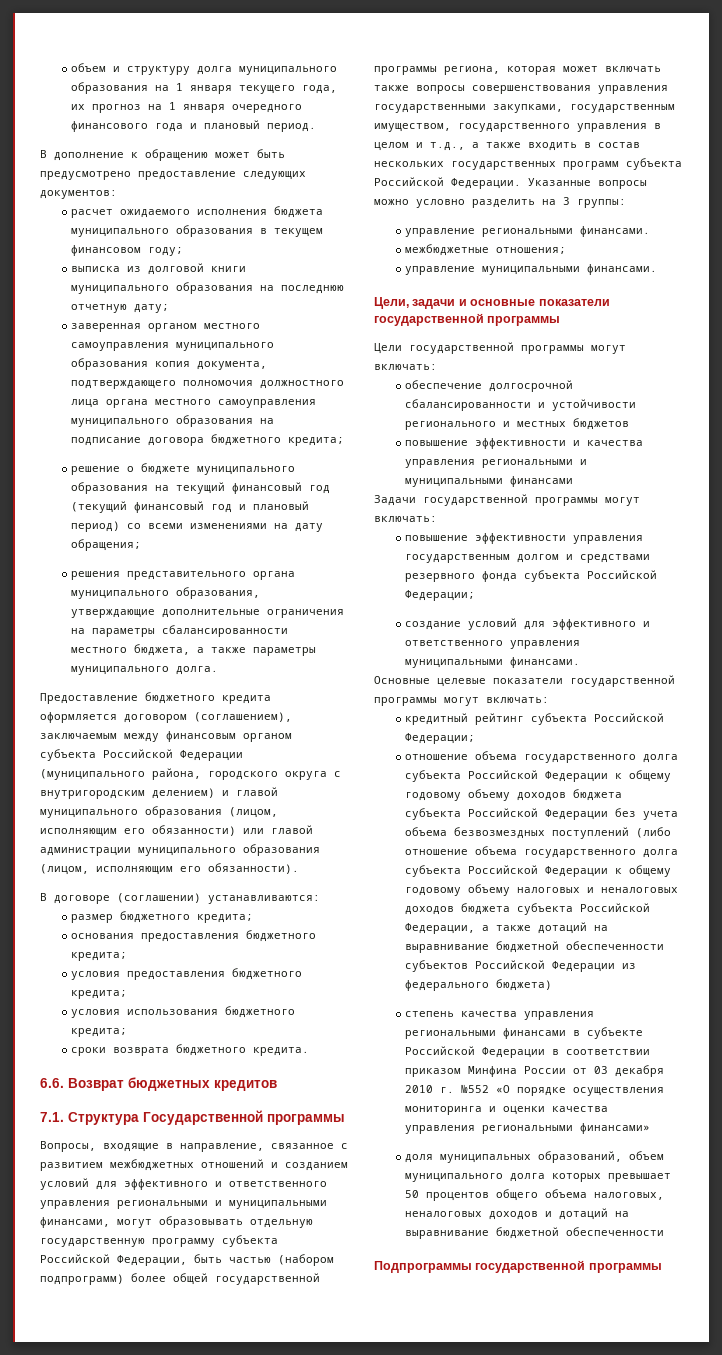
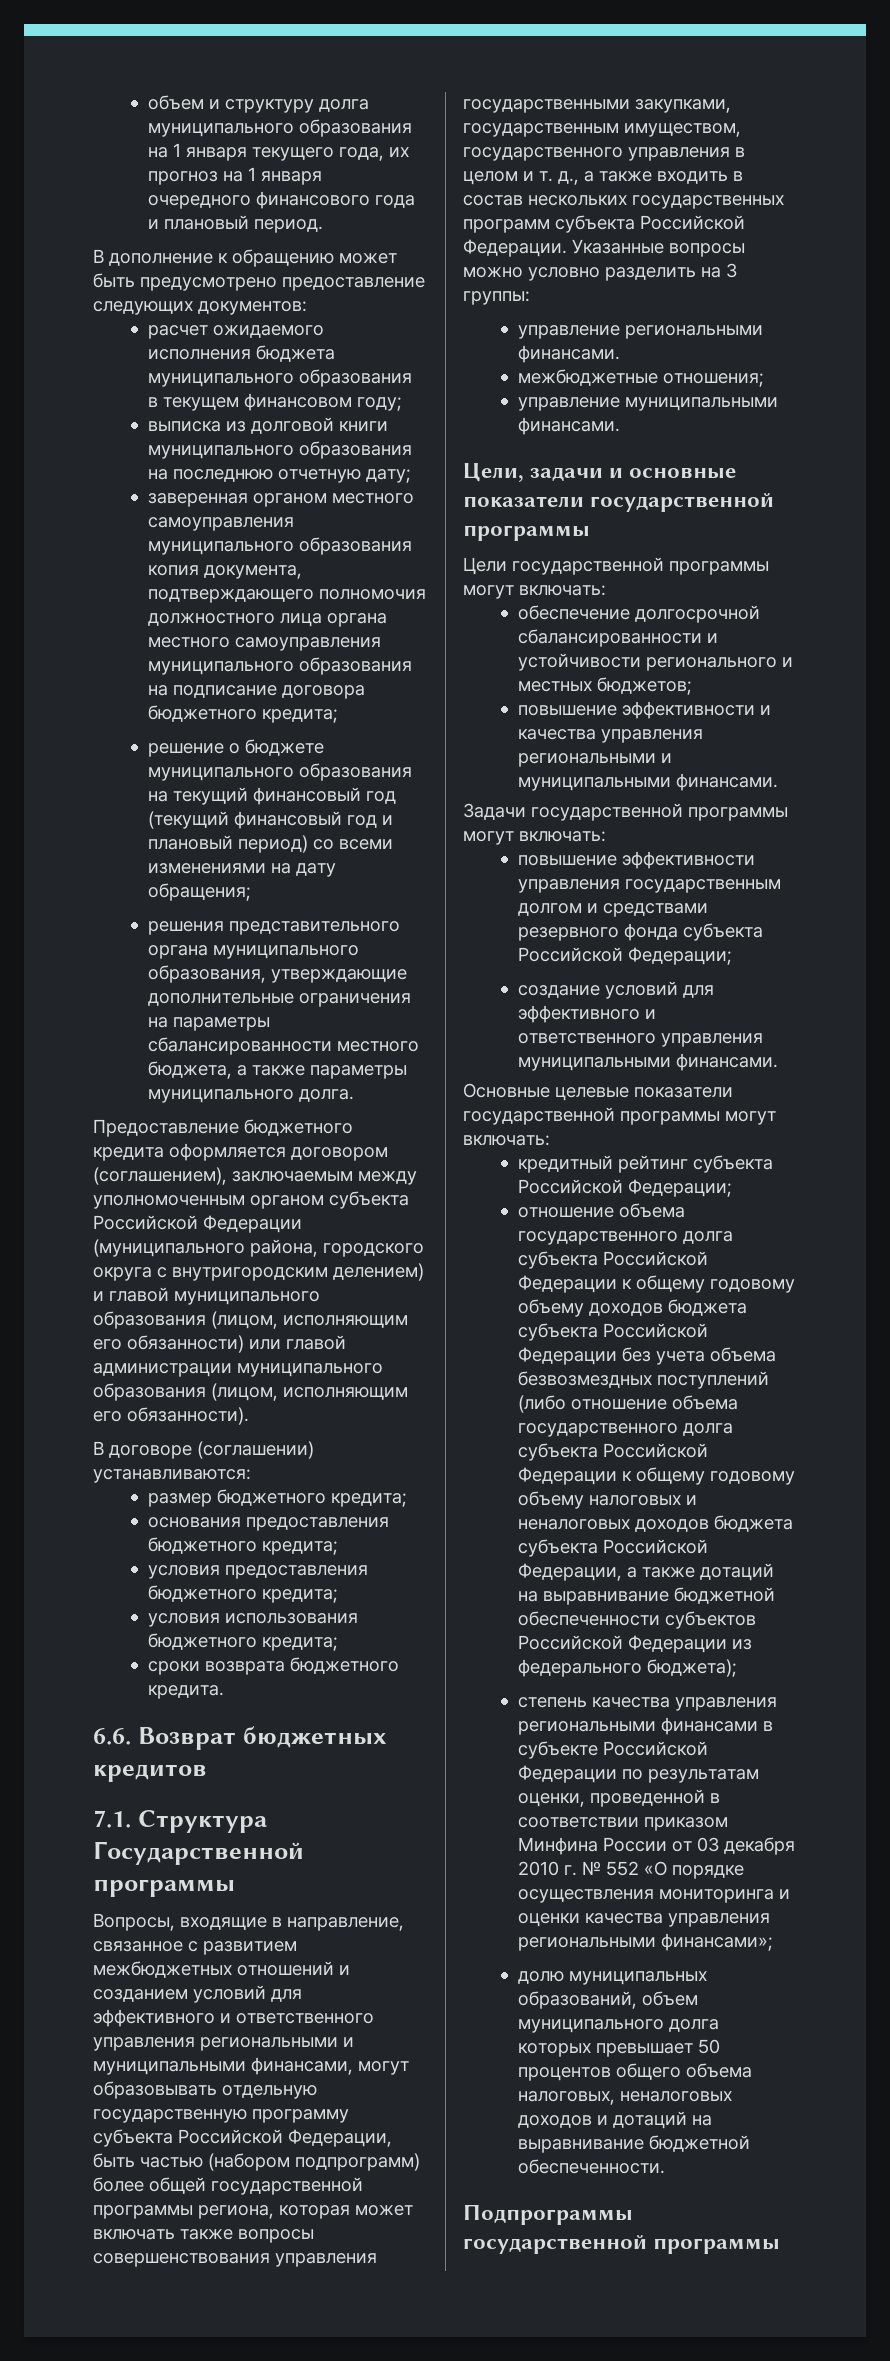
[166,731,236,742] финансовым -> [93,1195,245,1209] уполномоченным
[430,142,465,151] т.д., -> [539,171,579,185] т. д.,
[573,418,630,430] бюджетов -> [597,677,693,695] бюджетов;
[510,476,574,487] финансами -> [676,773,779,791] финансами.
[496,979,553,991] бюджета) -> [647,1659,738,1677] бюджета);
(546, 1052) none -> [622,1769,760,1783] [518,1789,706,1807] по результатам оценки, проведенной
[461,1084,490,1093] №552 -> [582,1861,640,1876] № 552
[580,1123,651,1134] [405,1154,434,1163] финансами» // доля -> [661,1933,774,1951] [518,1971,565,1984] финансами»; // долю
[566,1227,665,1236] обеспеченности -> [518,2159,666,2174] обеспеченности.

